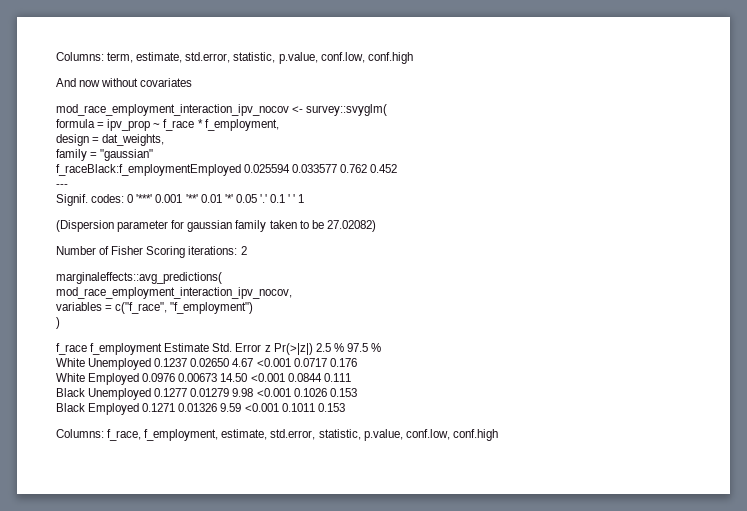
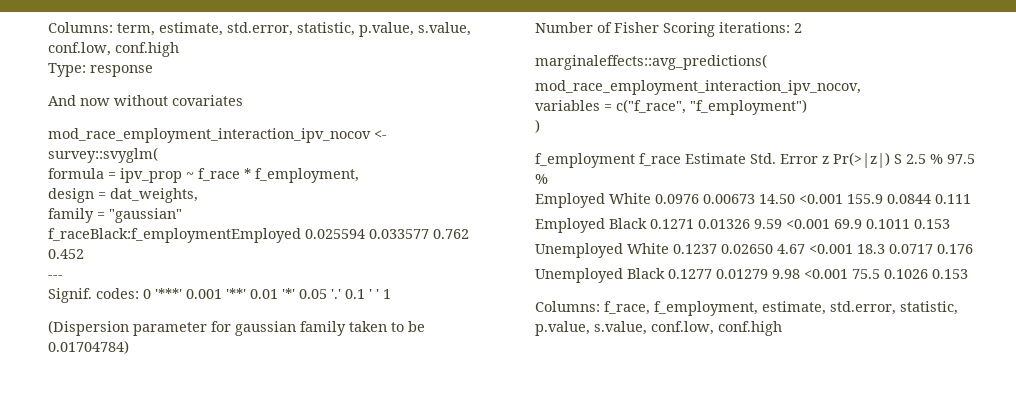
[320,52,413,64] conf.low, conf.high -> [418,22,471,36] [48,42,179,57] [48,63,153,77] s.value, conf.low, conf.high // Type: response
[326,220,376,232] 27.02082) -> [48,340,129,354] 0.01704784)
[56,343,163,355] f_race f_employment -> [535,153,681,168] f_employment f_race
(313, 349) none -> [894,154,902,164] S
[56,358,152,370] White Unemployed -> [535,193,971,208] [535,218,950,233] [535,243,669,258] Employed White 0.0976 0.00673 14.50 <0.001 155.9 0.0844 0.111 // Employed Black 0.1271 0.01326 9.59 <0.001 69.9 0.1011 0.153 // Unemployed White
(291, 362) none -> [857,244,885,254] 18.3
[56,373,351,385] [56,388,152,400] White Employed 0.0976 0.00673 14.50 <0.001 0.0844 0.111 // Black Unemployed -> [535,268,665,283] Unemployed Black
(291, 392) none -> [852,269,880,279] 75.5
[56,403,345,415] // Black Employed 0.1271 0.01326 9.59 <0.001 0.1011 0.153 -> (968, 274) none
(403, 435) none -> [594,321,647,335] s.value,

